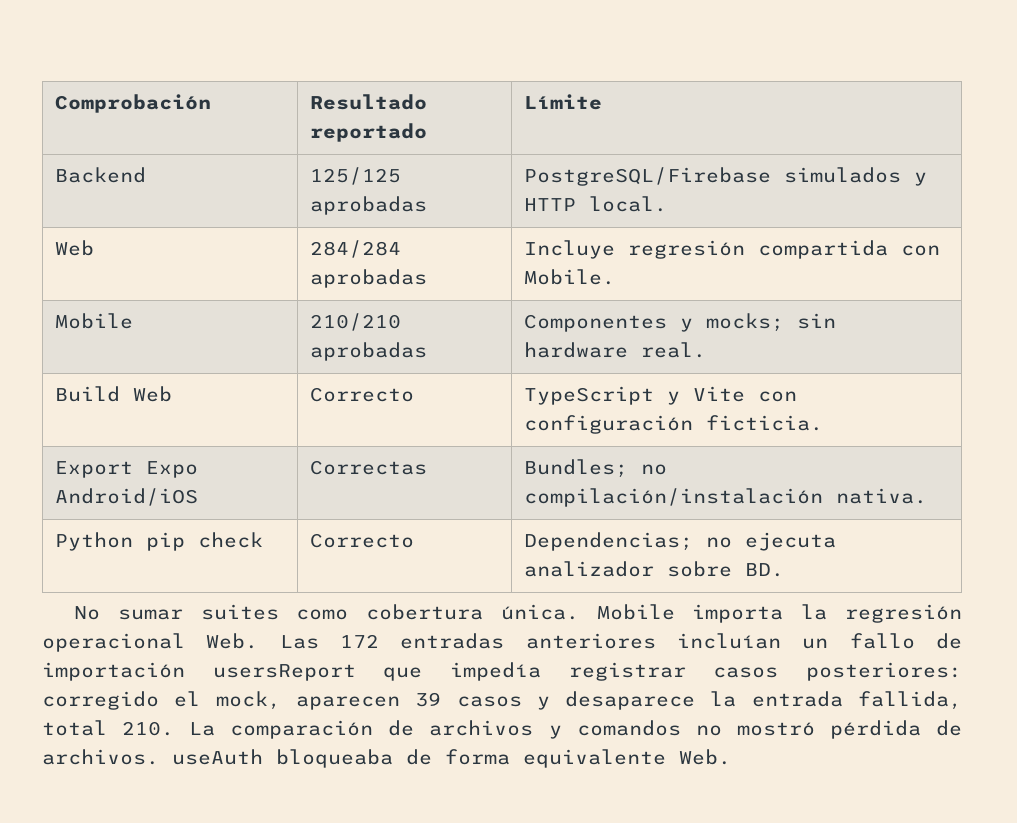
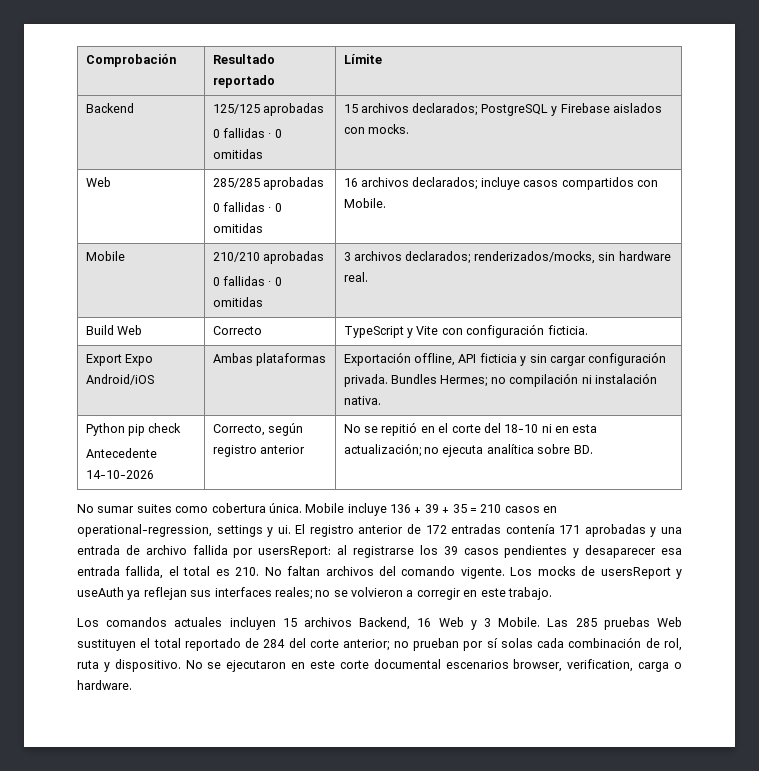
[524,167,928,186] [524,196,668,212] [55,240,95,256] [310,240,402,258] [310,269,428,288] [524,240,889,259] | PostgreSQL/Firebase simulados y HTTP local. // Web | 284/284 aprobadas | Incluye regresión compartida -> [212,128,282,138] [212,149,263,159] [343,103,662,116] [343,124,410,134] [85,177,111,187] [212,177,325,190] [212,202,282,212] [212,223,263,233] [343,177,634,190] // 0 fallidas · 0 omitidas | 15 archivos declarados; PostgreSQL y Firebase aislados con mocks. // Web | 285/285 aprobadas // 0 fallidas · 0 omitidas | 16 archivos declarados; incluye casos compartidos
[524,313,785,332] | Componentes y mocks; -> [212,276,282,286] [212,297,263,307] [343,251,595,264] // 0 fallidas · 0 omitidas | 3 archivos declarados; renderizados/mocks,
[310,460,428,475] [524,459,668,478] [524,488,928,507] [55,532,264,551] [310,533,415,548] [524,532,694,551] Correctas | Bundles; no compilación/instalación nativa. // Python pip check | Correcto | Dependencias; -> [212,353,327,366] [343,352,667,366] [343,373,657,387] [343,396,381,405] [85,423,182,436] [85,448,157,458] [85,470,154,479] [212,423,304,436] [212,445,306,457] [343,422,598,436] [343,443,421,457] Ambas plataformas | Exportación offline, API ficticia y sin cargar configuración privada. Bundles Hermes; no compilación ni instalación nativa. // Python pip check // Antecedente 14-10-2026 | Correcto, según registro anterior | No se repitió en el corte del 18-10 ni en esta actualización;
[524,561,655,577] analizador -> [486,444,534,454] analítica
[692,604,962,623] [42,633,963,652] [42,662,962,681] [42,691,962,710] [42,720,963,739] [42,749,731,768] importa la regresión operacional Web. Las 172 entradas anteriores incluían un fallo de importación usersReport que impedía registrar casos posteriores: corregido el mock, aparecen 39 casos y desaparece la entrada fallida, total 210. La comparación de archivos y comandos no mostró pérdida de archivos. useAuth bloqueaba de forma equivalente Web. -> [347,503,557,516] [77,524,682,537] [77,545,682,558] [77,566,682,579] [77,587,552,600] [77,617,682,630] [77,637,682,651] [77,659,682,672] [77,680,132,690] incluye 136 + 39 + 35 = 210 casos en operational-regression, settings y ui. El registro anterior de 172 entradas contenía 171 aprobadas y una entrada de archivo fallida por usersReport: al registrarse los 39 casos pendientes y desaparecer esa entrada fallida, el total es 210. No faltan archivos del comando vigente. Los mocks de usersReport y useAuth ya reflejan sus interfaces reales; no se volvieron a corregir en este trabajo. // Los comandos actuales incluyen 15 archivos Backend, 16 Web y 3 Mobile. Las 285 pruebas Web sustituyen el total reportado de 284 del corte anterior; no prueban por sí solas cada combinación de rol, ruta y dispositivo. No se ejecutaron en este corte documental escenarios browser, verification, carga o hardware.

